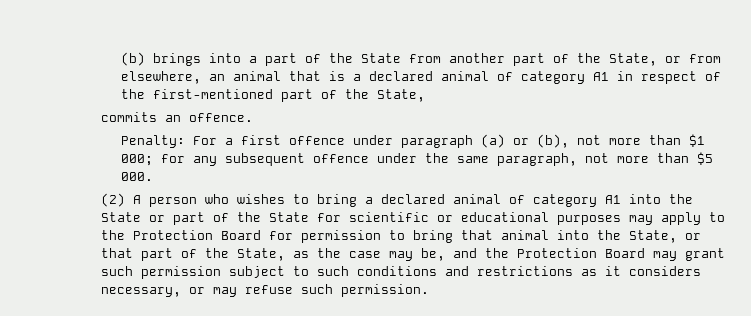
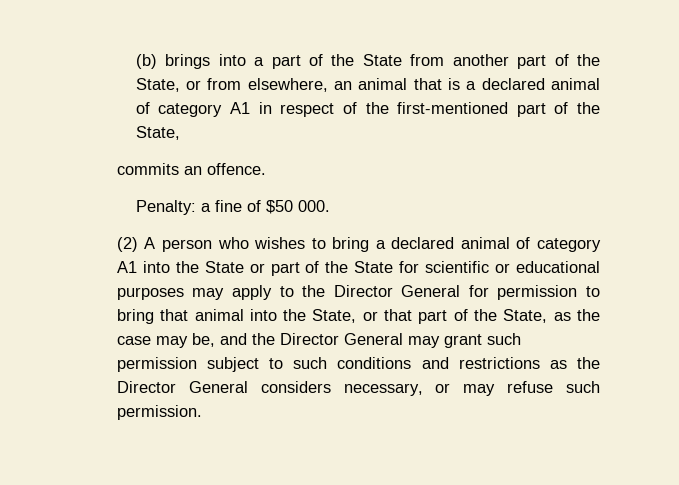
[192,134,705,148] [120,152,713,166] For a first offence under paragraph (a) or (b), not more than $1 000; for any subsequent offence under the same paragraph, not more than $5 -> [200,200,293,214] a fine of $50
[132,230,261,240] Protection Board -> [333,285,461,297] Director General
[516,248,645,258] Protection Board -> [279,333,403,345] Director General
[604,266,621,276] it -> [577,357,600,369] [116,381,248,393] the Director General

